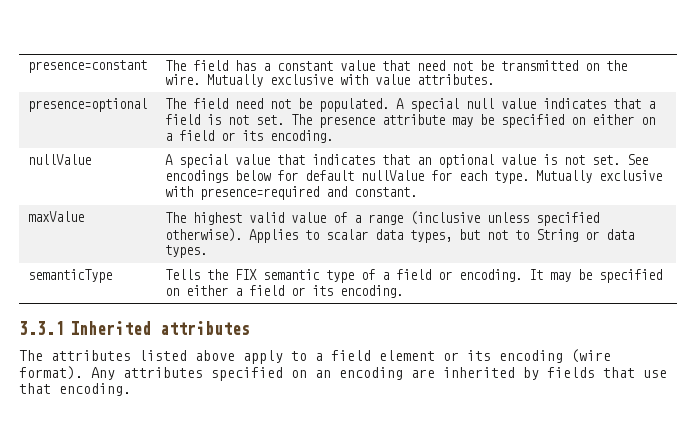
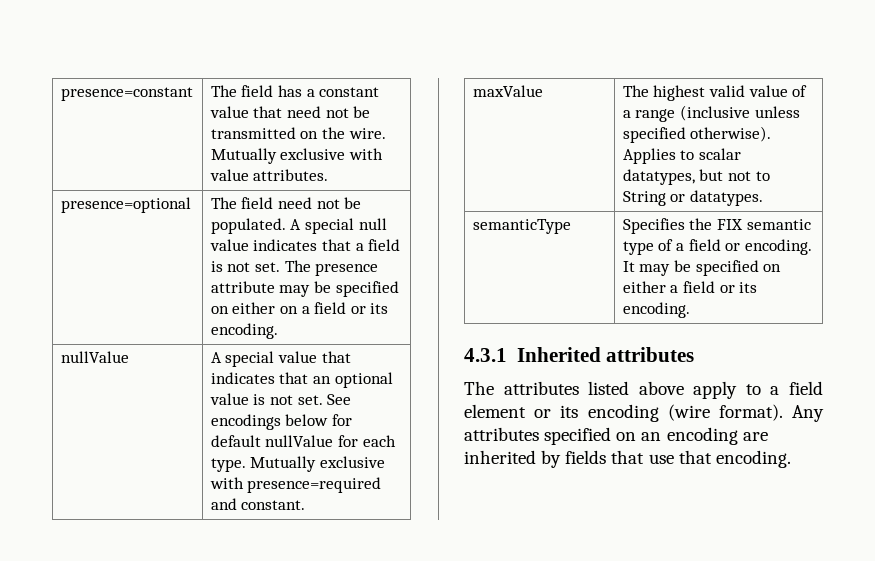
[374,229,452,243] data types, -> [622,169,695,185] datatypes,
[605,229,634,240] [164,245,207,258] data types. -> [690,190,764,206] datatypes.
[164,269,200,280] Tells -> [622,218,685,234] Specifies
[19,321,64,335] 3.3.1 -> [464,348,507,362] 4.3.1

